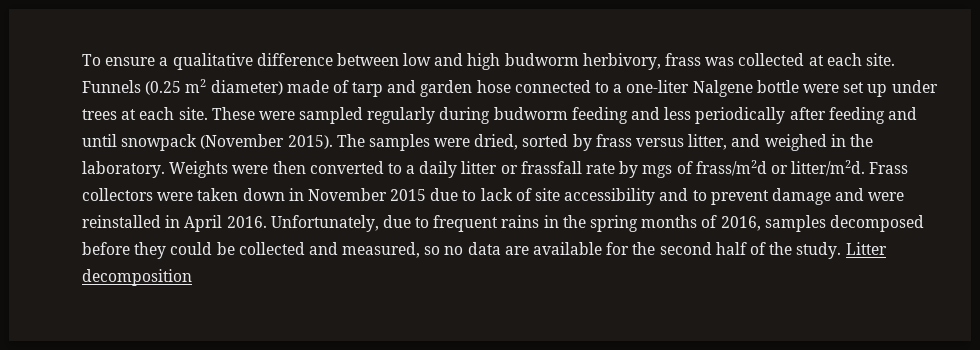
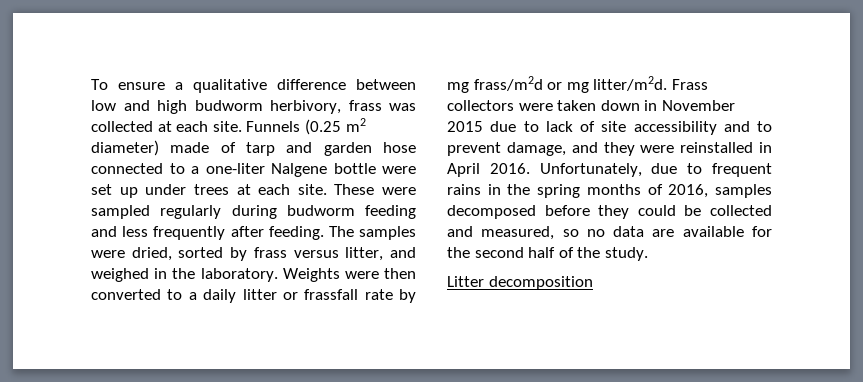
[695,107,917,124] [82,134,333,151] periodically after feeding and until snowpack (November 2015). -> [153,226,324,240] frequently after feeding.
[642,161,693,178] mgs of -> [447,82,469,93] mg
(788, 169) none -> [566,82,589,93] mg
[771,188,865,205] damage and -> [506,142,635,156] damage, and they
(842, 250) none -> (648, 254) //

